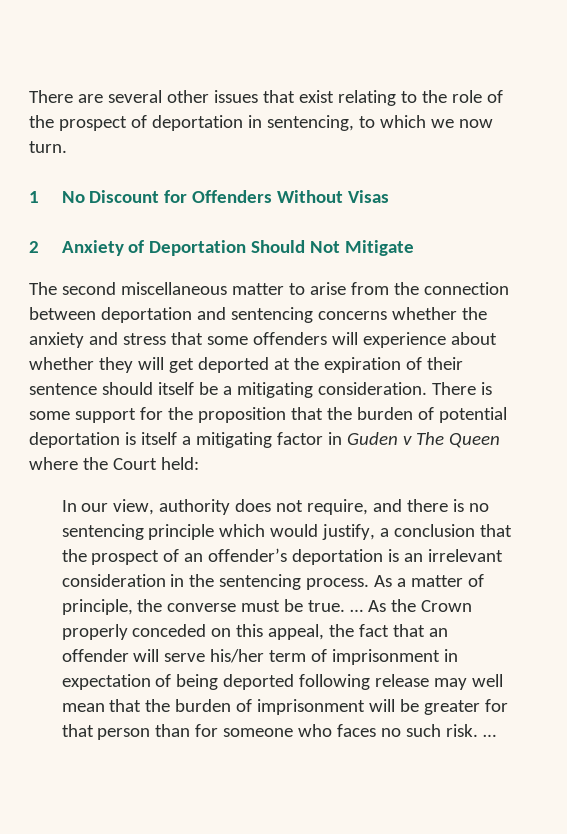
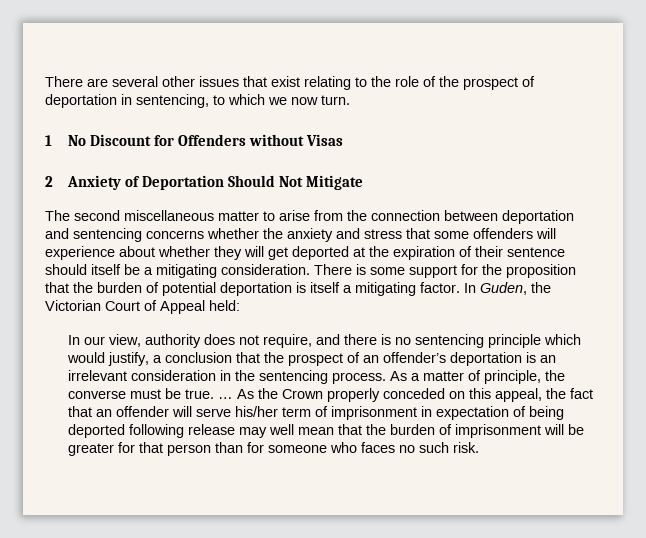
[277,190,344,203] Without -> [249,134,305,146] without
[276,432,500,448] [29,457,157,470] factor in Guden v The Queen where the Court -> [420,282,551,295] [45,300,205,314] factor. In Guden, the Victorian Court of Appeal
[483,734,497,737] … -> (480, 447) none

